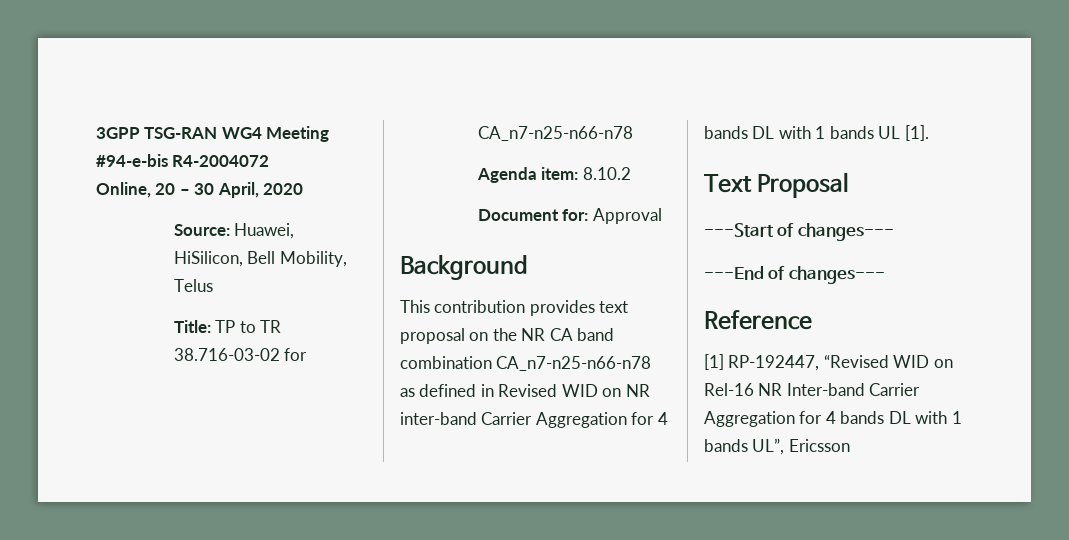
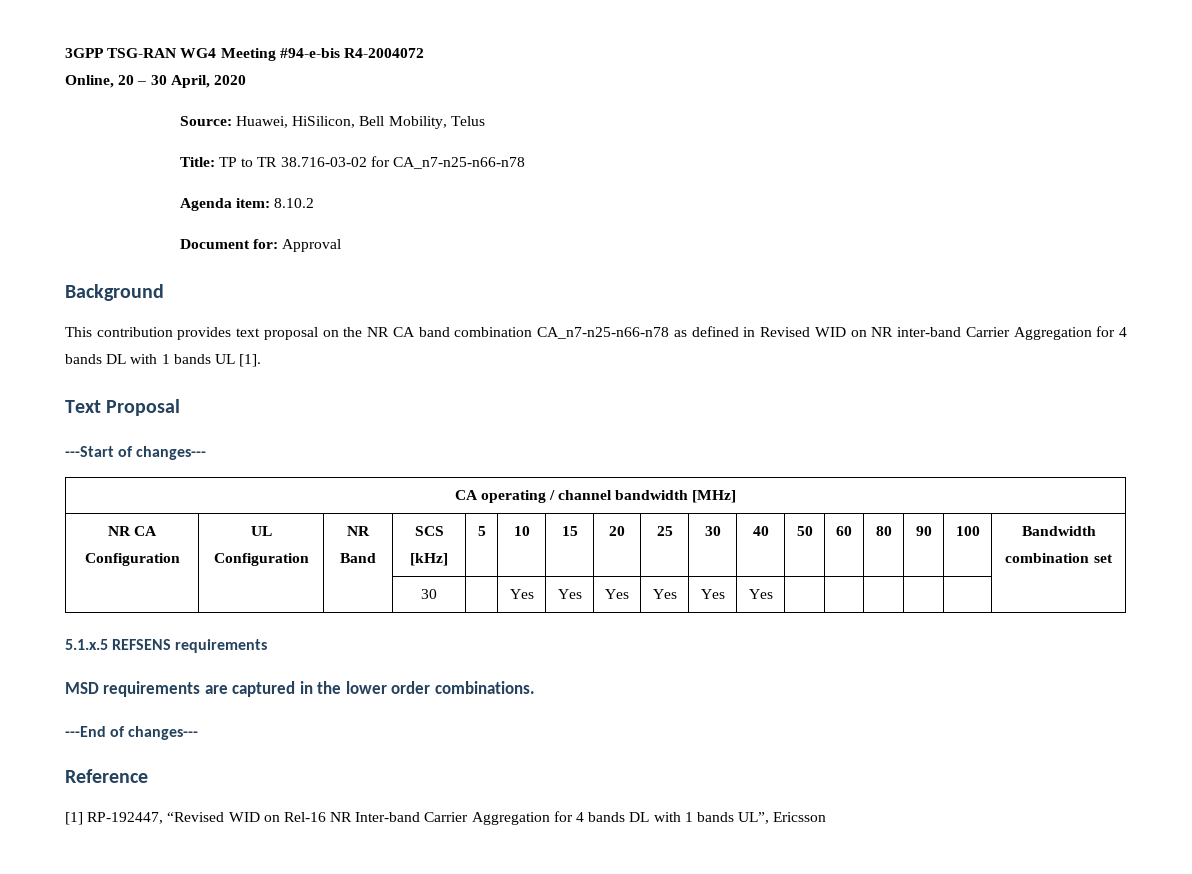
(894, 232) none -> [454,490,737,503] [107,526,158,536] [84,553,180,566] [250,526,272,536] [213,553,309,566] [347,526,370,536] [340,553,376,563] [414,526,444,536] [410,553,448,566] [477,526,486,536] [513,526,530,536] [561,526,578,536] [609,526,625,536] [656,526,673,536] [704,526,721,536] [752,526,769,536] [796,526,813,536] [836,526,852,536] [875,526,892,536] [915,526,932,536] [955,526,980,536] [1021,526,1096,536] [1005,553,1113,563] [421,589,437,599] [509,589,534,599] [557,589,582,599] [605,589,629,599] [652,589,677,599] [700,589,725,599] [748,589,773,599] [65,639,268,653] [65,681,535,697] // CA operating / channel bandwidth [MHz] // NR CA Configuration | UL Configuration | NR Band | SCS [kHz] | 5 | 10 | 15 | 20 | 25 | 30 | 40 | 50 | 60 | 80 | 90 | 100 | Bandwidth combination set // | | | 30 | | Yes | Yes | Yes | Yes | Yes | Yes | | | | | | // 5.1.x.5 REFSENS requirements // MSD requirements are captured in the lower order combinations.

